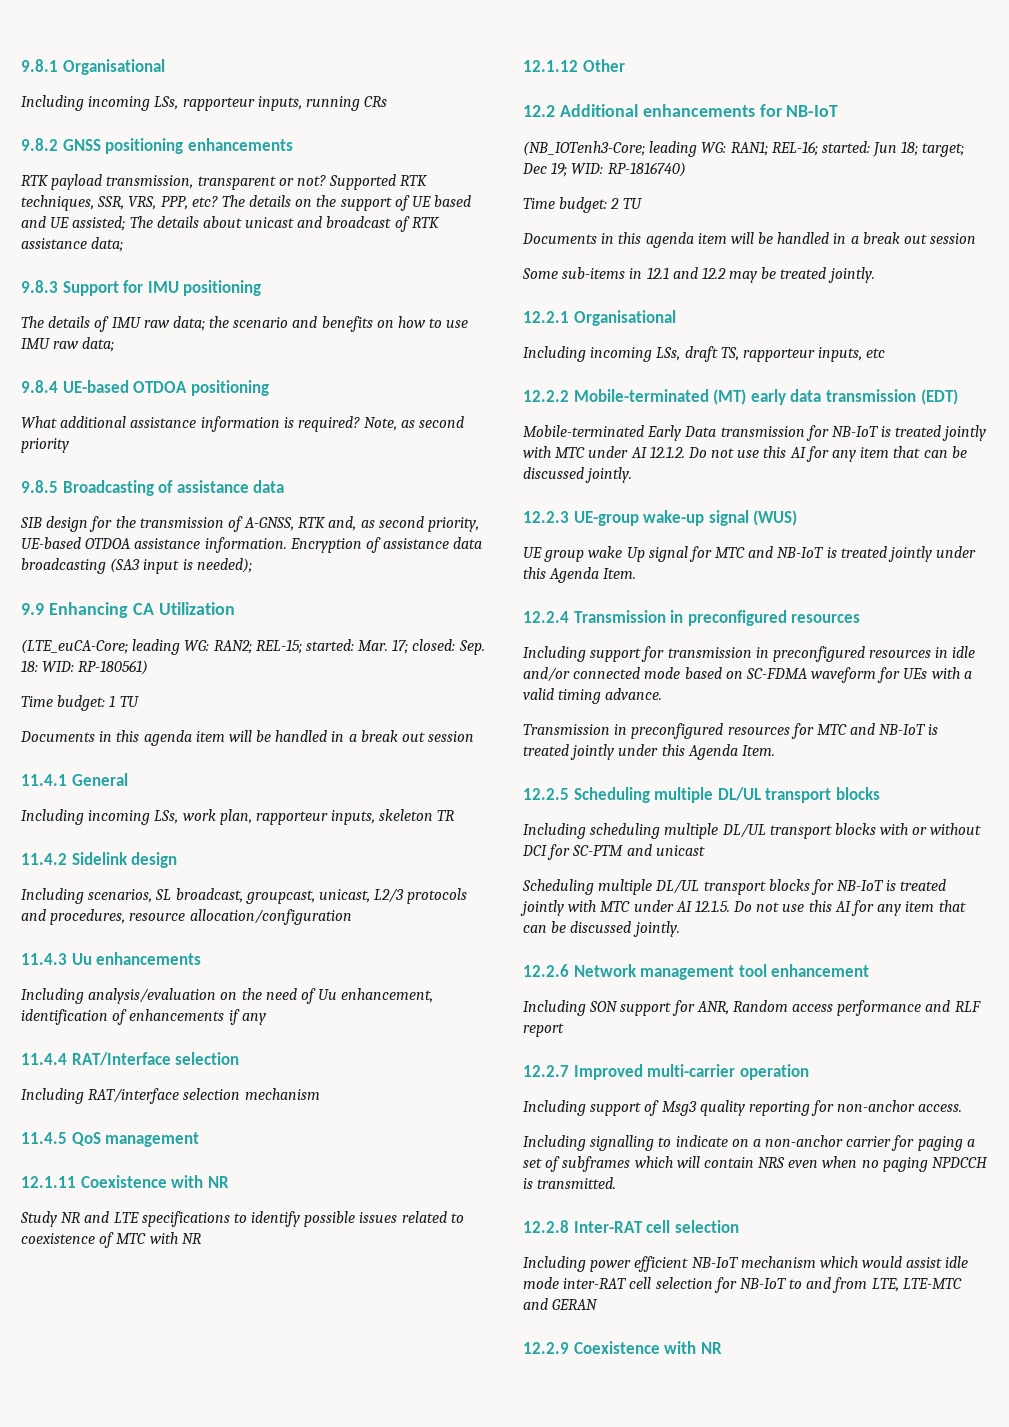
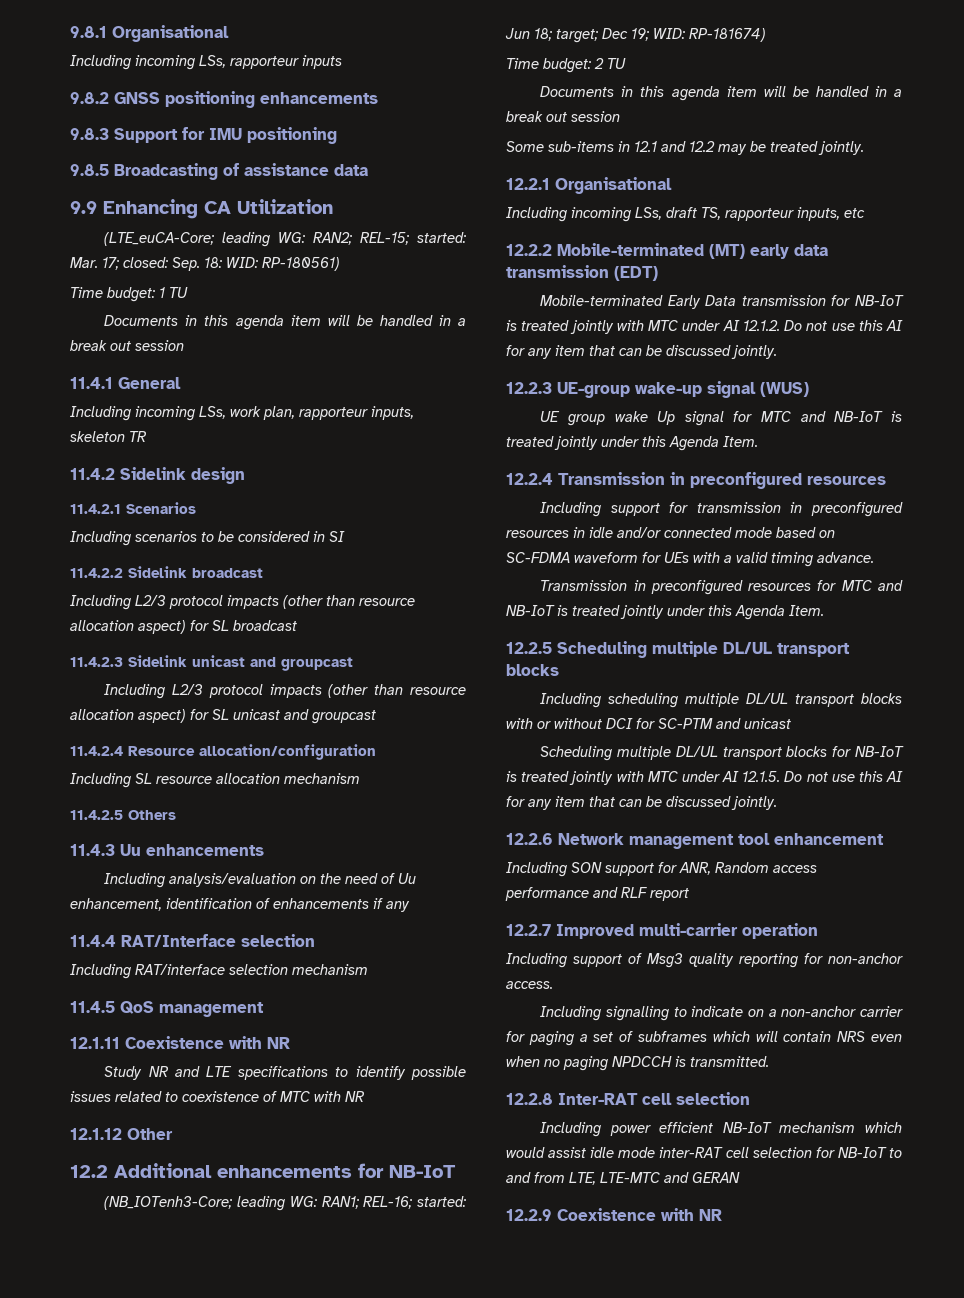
[257,96,388,111] inputs, running CRs -> [302,55,342,69] inputs
[21,174,428,190] [21,195,472,211] [21,216,439,232] [21,237,124,252] // RTK payload transmission, transparent or not? Supported RTK techniques, SSR, VRS, PPP, etc? The details on the support of UE based and UE assisted; The details about unicast and broadcast of RTK assistance data; -> (378, 98) none
[21,316,469,332] [21,337,115,352] [21,380,269,396] [21,416,465,432] [21,438,69,453] // The details of IMU raw data; the scenario and benefits on how to use IMU raw data; // 9.8.4 UE-based OTDOA positioning // What additional assistance information is required? Note, as second priority -> (337, 135) none
[20,516,480,532] [21,537,483,553] [21,558,252,574] // SIB design for the transmission of A-GNSS, RTK and, as second priority, UE-based OTDOA assistance information. Encryption of assistance data broadcasting (SA3 input is needed); -> (368, 170) none
[21,888,468,904] [21,909,352,925] // Including scenarios, SL broadcast, groupcast, unicast, L2/3 protocols and procedures, resource allocation/configuration -> [70,502,196,514] [70,531,345,546] [70,566,263,578] [70,595,415,610] [70,620,297,634] [70,655,353,671] [104,684,466,699] [70,709,376,724] [70,744,376,760] [70,773,360,788] [70,810,176,820] // 11.4.2.1 Scenarios // Including scenarios to be considered in SI // 11.4.2.2 Sidelink broadcast // Including L2/3 protocol impacts (other than resource allocation aspect) for SL broadcast // 11.4.2.3 Sidelink unicast and groupcast // Including L2/3 protocol impacts (other than resource allocation aspect) for SL unicast and groupcast // 11.4.2.4 Resource allocation/configuration // Including SL resource allocation mechanism // 11.4.2.5 Others
[607,162,686,177] RP-1816740) -> [689,28,766,42] RP-181674)

